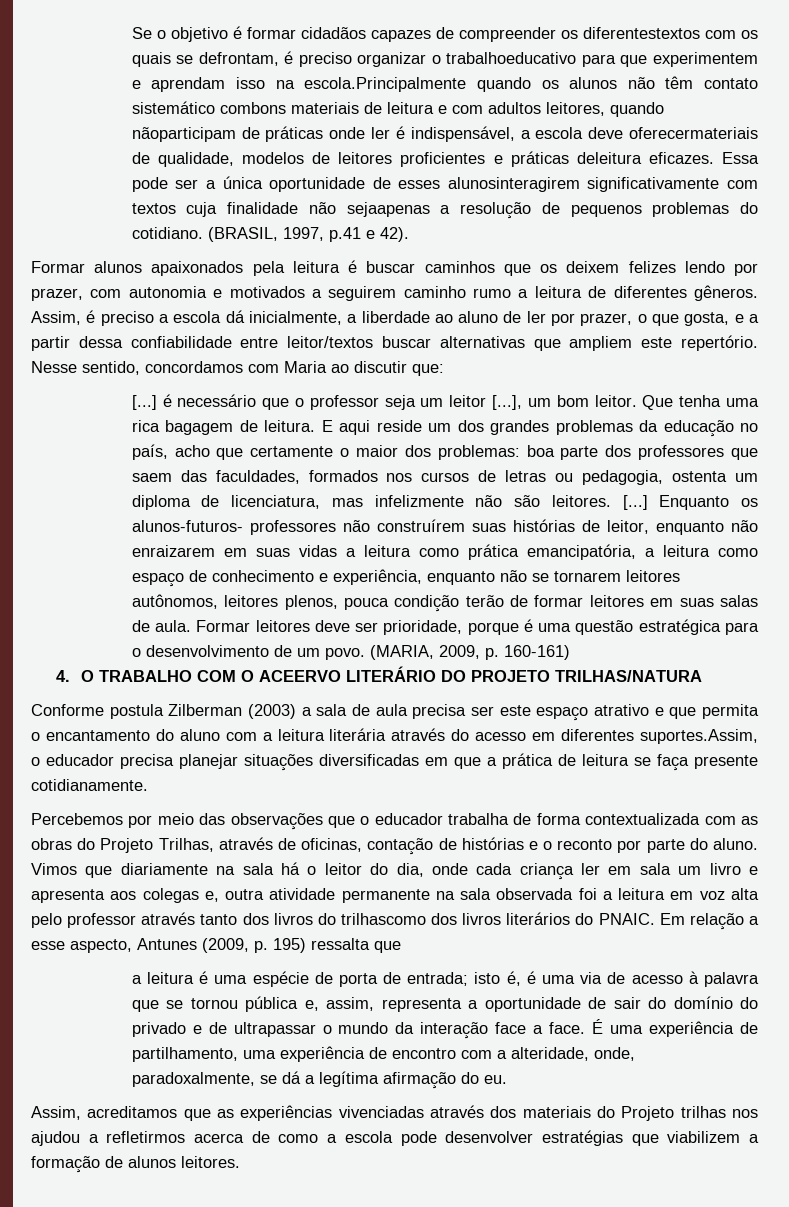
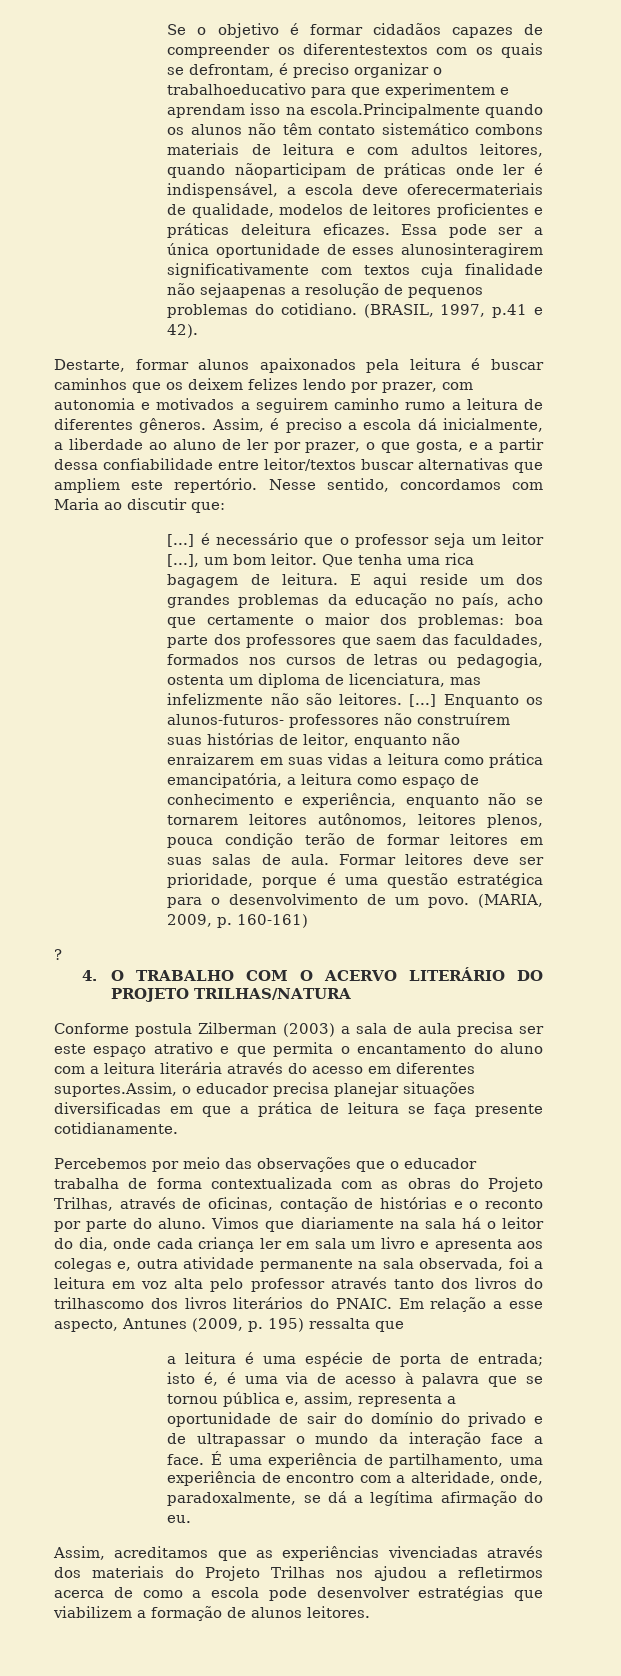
[31,261,85,273] Formar -> [54,359,189,372] Destarte, formar
(570, 652) none -> [54,949,62,960] // ?
[259,670,342,682] ACEERVO -> [323,970,397,981] ACERVO
[496,888,574,900] observada -> [419,1258,504,1271] observada,
[680,1106,726,1118] trilhas -> [271,1566,325,1578] Trilhas

